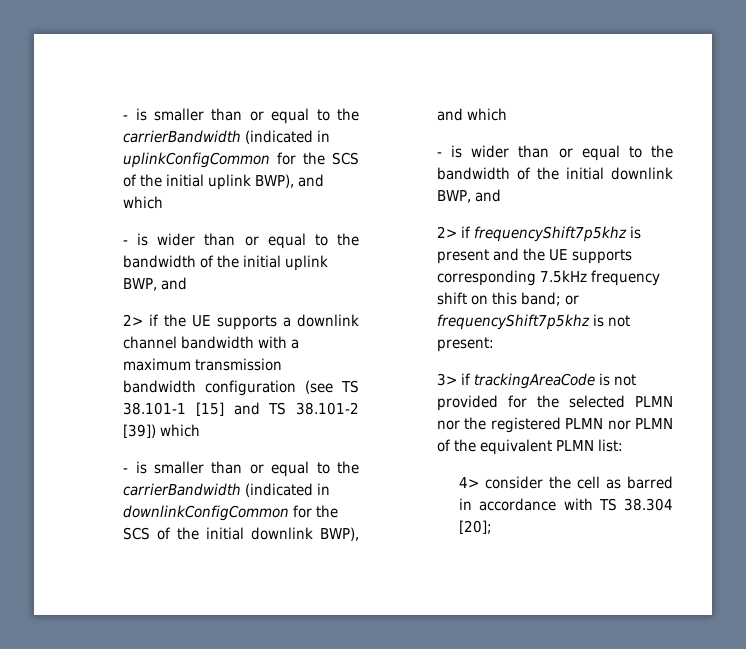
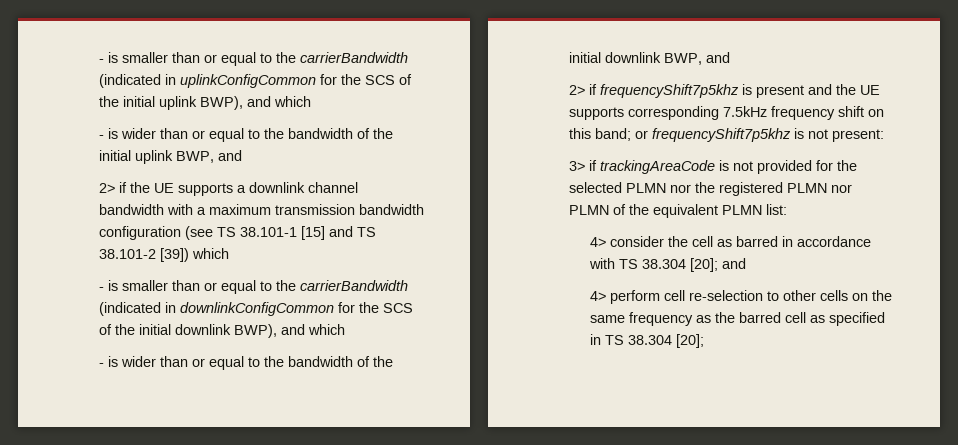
(493, 527) none -> [722,258,747,269] [590,290,893,304] [590,312,886,326] [590,334,705,348] and // 4> perform cell re-selection to other cells on the same frequency as the barred cell as specified in TS 38.304 [20];

